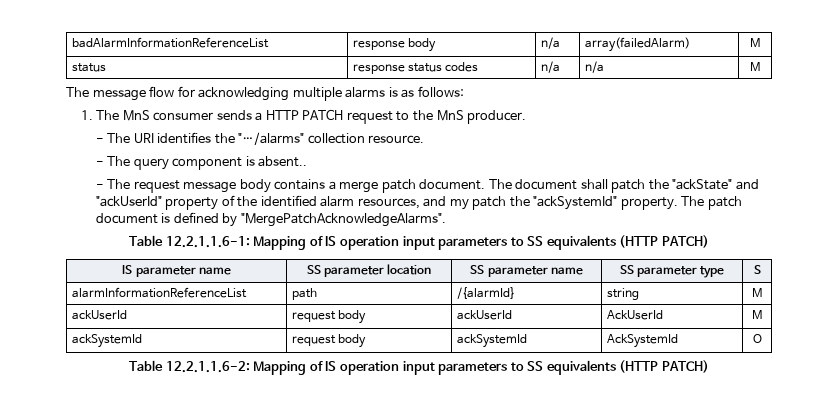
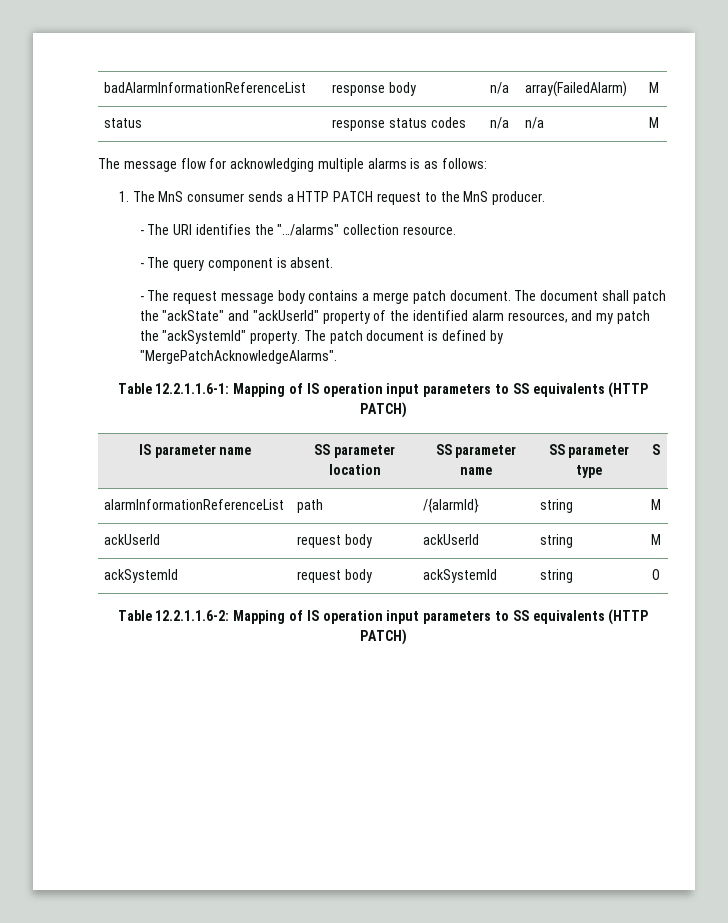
[585,37,691,52] array(failedAlarm) -> [525,81,628,97] array(FailedAlarm)
[258,156,308,167] absent.. -> [290,257,334,268] absent.
[607,310,664,320] AckUserId -> [540,534,574,548] string
[607,334,679,348] AckSystemId -> [540,569,574,583] string

